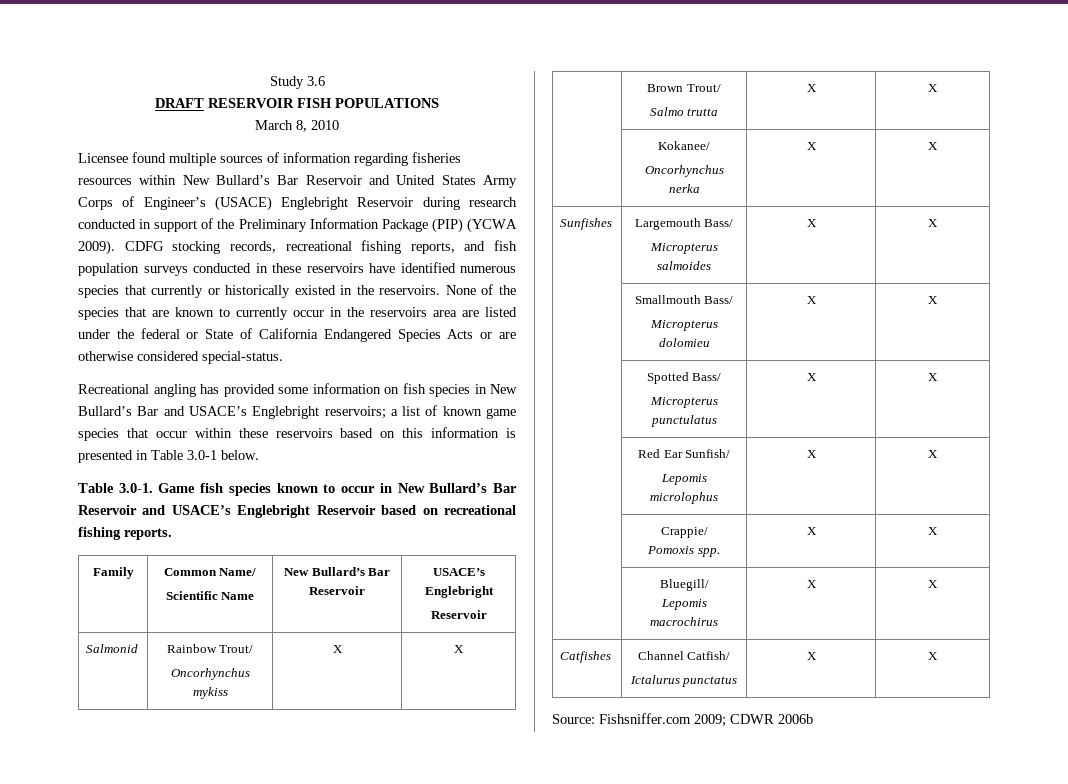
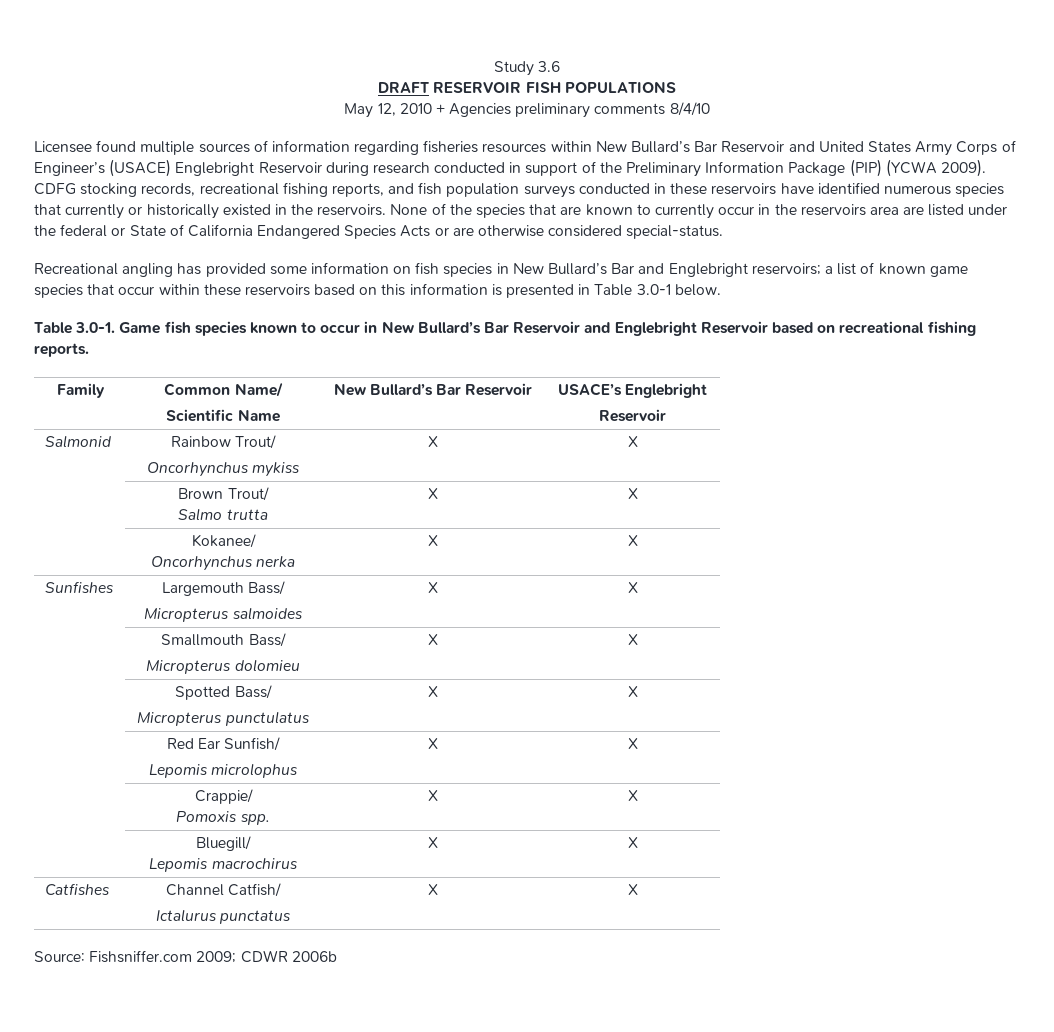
[255,120,307,132] March 8, -> [344,103,396,118] May 12,
(339, 125) none -> [435,102,710,118] + Agencies preliminary comments 8/4/10
[188,406,247,416] USACE’s -> (665, 268) none
[171,505,231,515] USACE’s -> (611, 327) none

